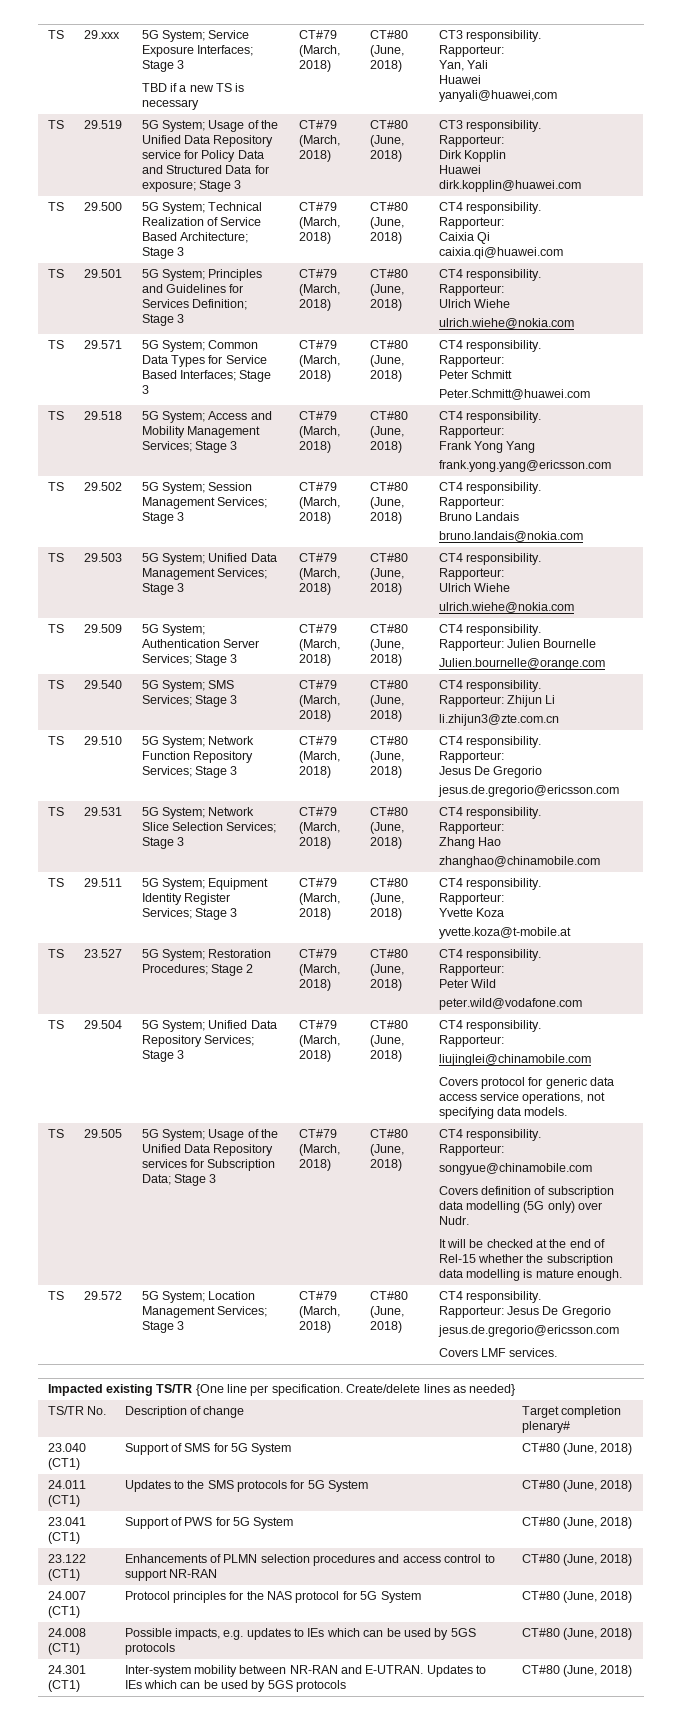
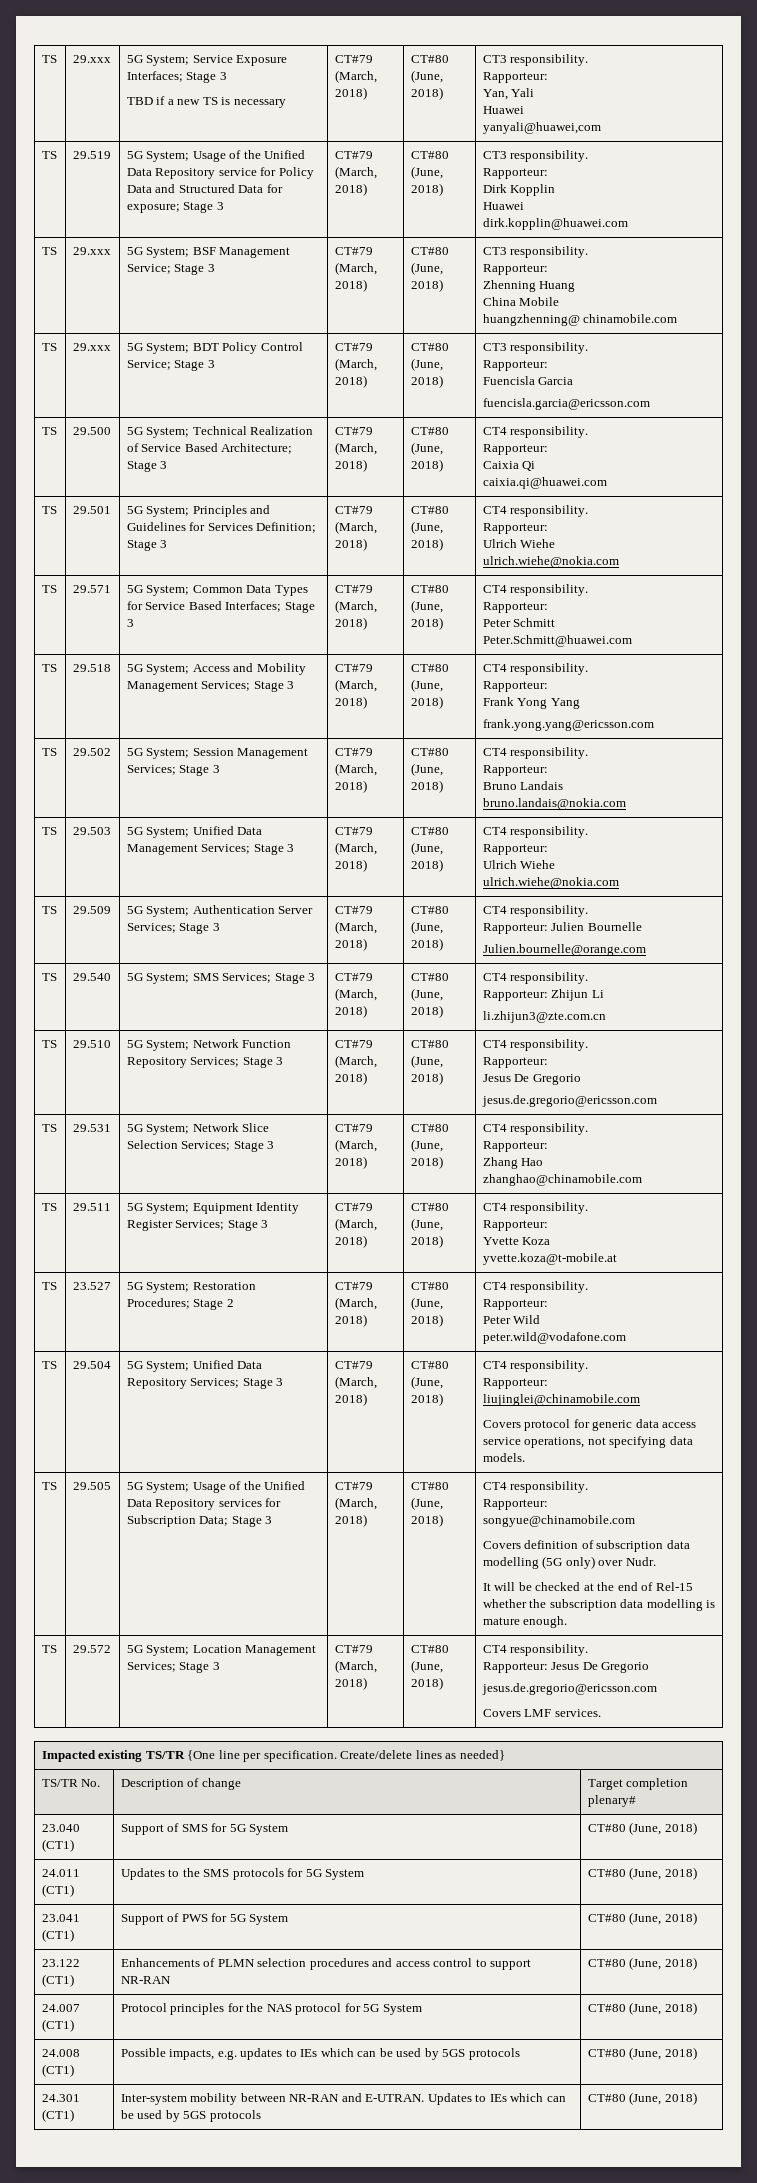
(581, 186) none -> [41,247,57,255] [72,247,111,255] [126,247,291,258] [126,264,215,275] [334,247,373,255] [334,262,377,275] [334,279,367,292] [410,247,449,255] [410,262,443,275] [410,279,443,292] [482,246,589,258] [482,264,548,275] [482,280,576,292] [482,297,560,306] [482,314,678,326] [41,343,57,351] [72,343,111,351] [126,342,303,354] [126,360,215,371] [334,343,373,351] [334,358,377,371] [334,375,367,388] [410,343,449,351] [410,358,443,371] [410,375,443,388] [482,342,589,354] [482,360,548,371] [482,376,574,385] [482,398,650,410] // TS | 29.xxx | 5G System; BSF Management Service; Stage 3 | CT#79 (March, 2018) | CT#80 (June, 2018) | CT3 responsibility. // Rapporteur: // Zhenning Huang // China Mobile // huangzhenning@ chinamobile.com // TS | 29.xxx | 5G System; BDT Policy Control Service; Stage 3 | CT#79 (March, 2018) | CT#80 (June, 2018) | CT3 responsibility. // Rapporteur: // Fuencisla Garcia // fuencisla.garcia@ericsson.com

